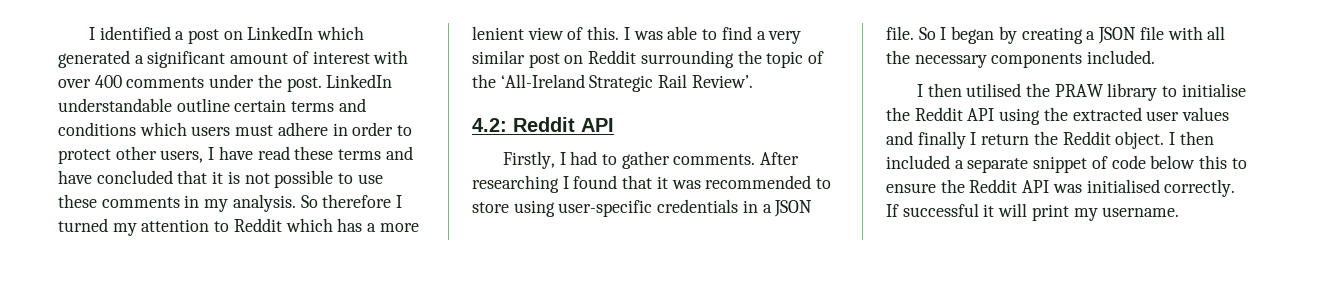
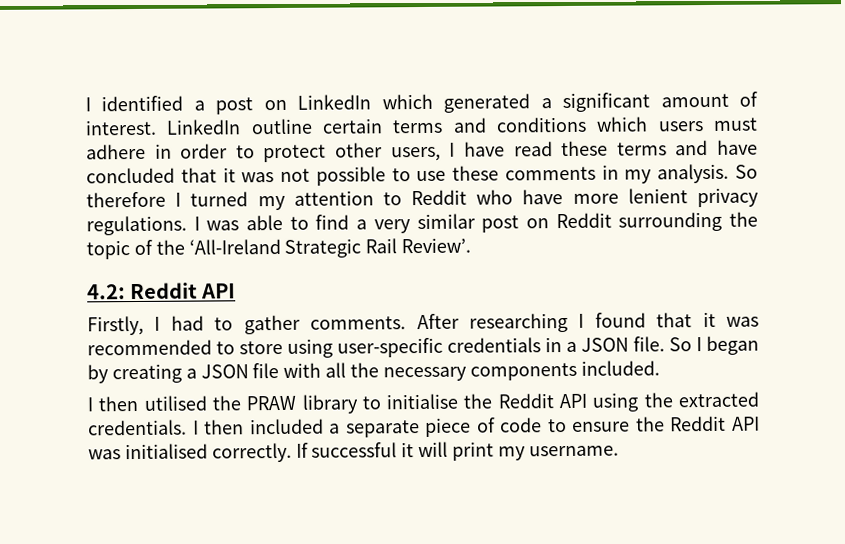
[312,50,409,64] [58,74,393,92] [58,98,172,112] interest with over 400 comments under the post. LinkedIn understandable -> [85,119,242,136] interest. LinkedIn
[227,171,240,184] is -> [241,172,275,183] was
[285,218,419,232] [472,26,620,40] which has a more lenient view of this. -> [476,187,759,208] [86,215,187,236] who have more lenient privacy regulations.
[1146,107,1230,121] [886,131,1165,149] user values and finally I return the Reddit object. -> [88,419,187,436] credentials.
[1033,156,1088,173] snippet -> [425,417,472,437] piece
[1150,155,1228,169] below this -> (543, 425) none

